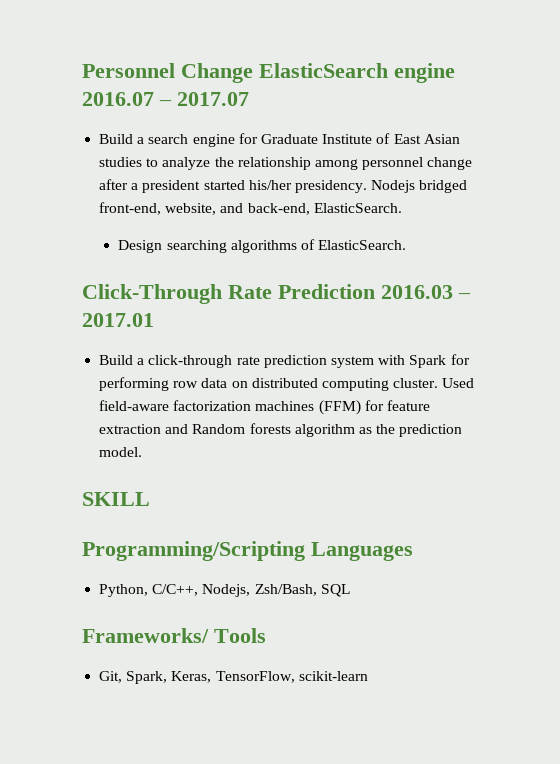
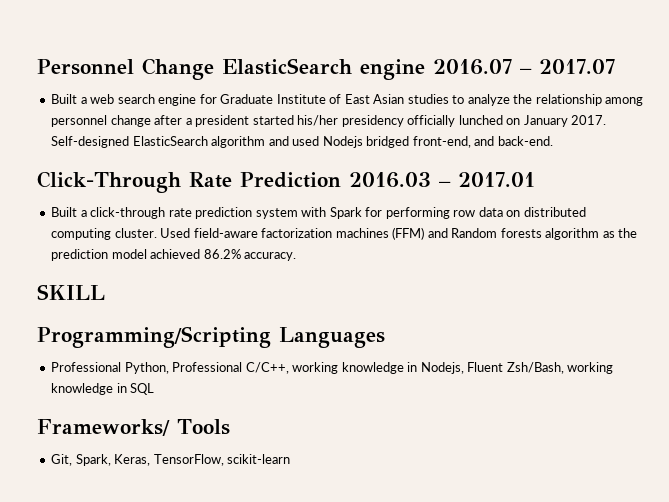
[99,134,145,144] Build a -> [51,94,115,104] Built a web
[294,180,468,193] [99,202,402,215] [118,239,407,253] presidency. Nodejs bridged front-end, website, and back-end, ElasticSearch. // Design searching algorithms of ElasticSearch. -> [341,115,607,127] [51,136,553,148] presidency officially lunched on January 2017. Self-designed ElasticSearch algorithm and used Nodejs bridged front-end, and back-end.
[99,355,134,365] Build -> [51,207,78,217] Built
[364,400,430,411] [99,424,162,434] for feature extraction -> (425, 233) none
[99,447,143,457] model. -> [111,249,297,261] model achieved 86.2% accuracy.
[99,584,317,597] Python, C/C++, Nodejs, Zsh/Bash, -> [51,362,614,374] [51,383,127,395] Professional Python, Professional C/C++, working knowledge in Nodejs, Fluent Zsh/Bash, working knowledge in

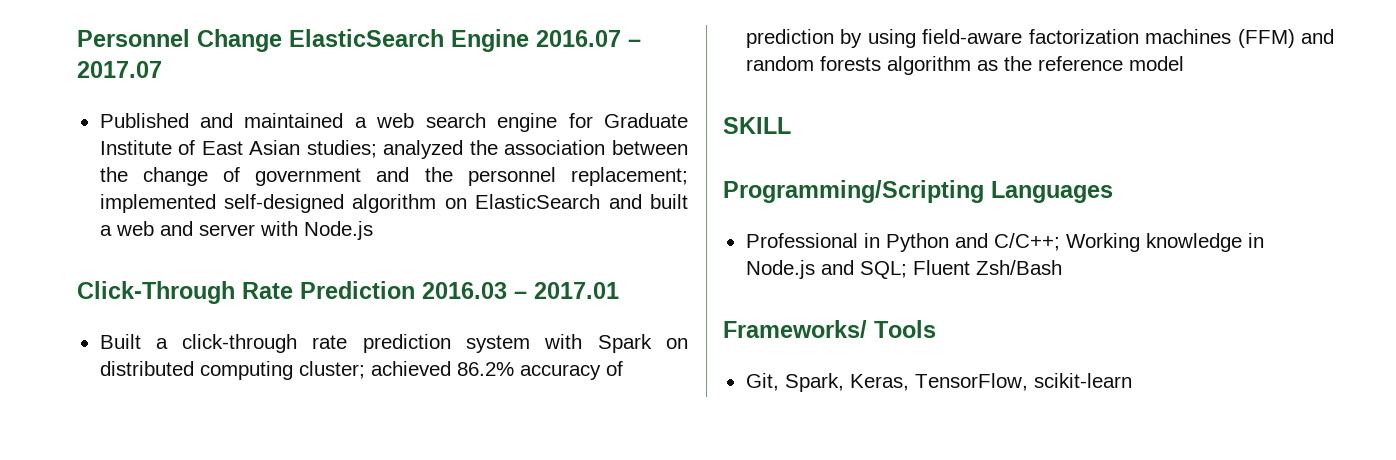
[359,59,425,80] engine -> [451,29,529,52] Engine
[51,94,78,104] Built -> [99,113,344,128] Published and maintained
[407,94,644,106] [51,115,607,127] [51,136,553,148] studies to analyze the relationship among personnel change after a president started his/her presidency officially lunched on January 2017. Self-designed ElasticSearch algorithm and used Nodejs bridged front-end, and back-end. -> [306,140,688,159] [99,167,688,186] [99,194,688,213] [99,221,373,240] studies; analyzed the association between the change of government and the personnel replacement; implemented self-designed algorithm on ElasticSearch and built a web and server with Node.js
[365,207,586,219] [51,228,191,240] for performing row data on distributed computing cluster. Used -> [665,338,688,349] [99,361,623,380] [745,29,916,48] on distributed computing cluster; achieved 86.2% accuracy of prediction by using
[451,228,498,238] Random -> [745,56,814,71] random
[51,249,109,261] prediction -> [1037,56,1123,71] reference
[150,249,297,261] achieved 86.2% accuracy. -> (1184, 63) none
[124,362,614,374] [51,383,155,395] Python, Professional C/C++, working knowledge in Nodejs, Fluent Zsh/Bash, working knowledge in SQL -> [863,233,1264,252] [745,260,1062,279] in Python and C/C++; Working knowledge in Node.js and SQL; Fluent Zsh/Bash

